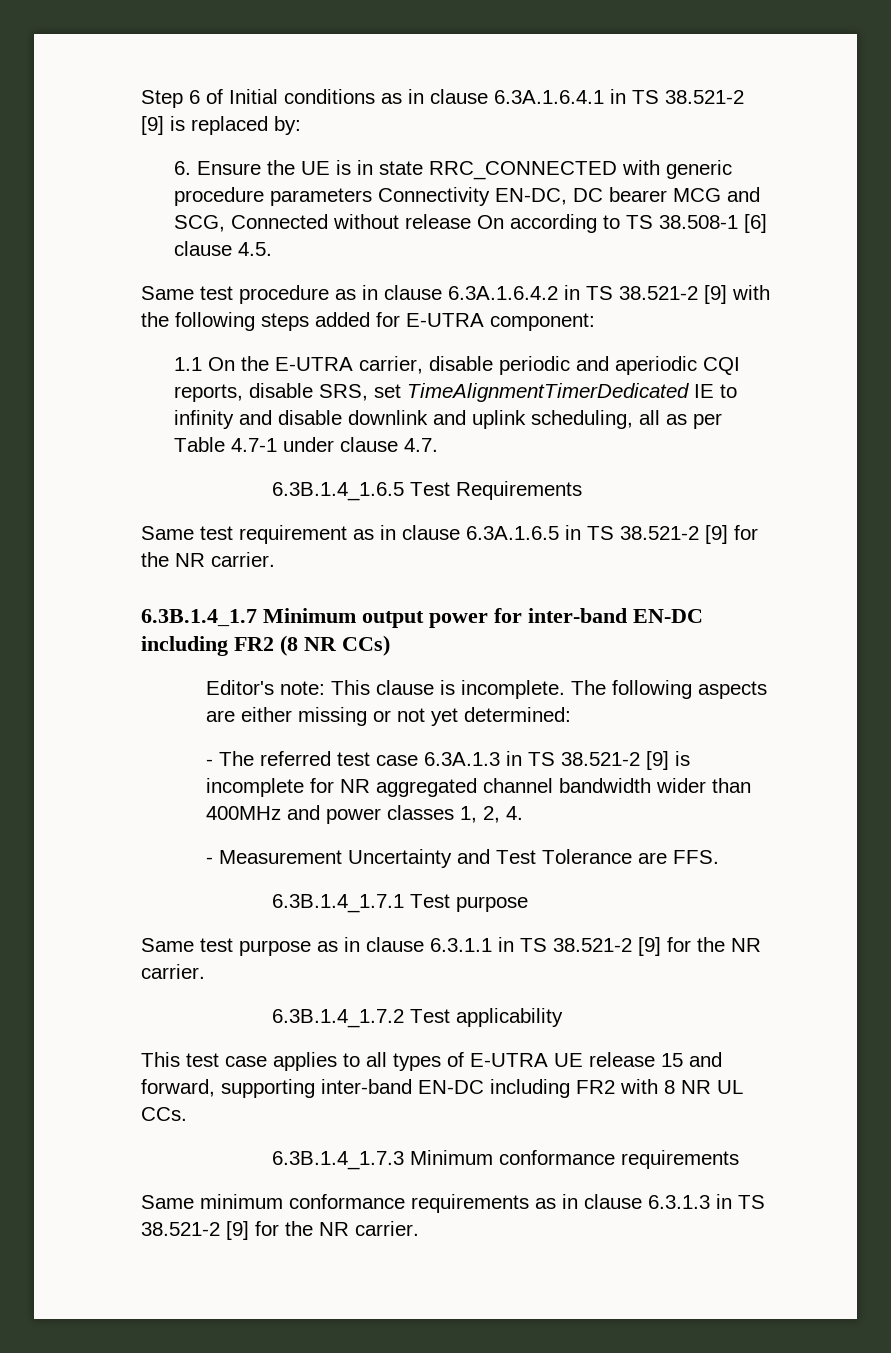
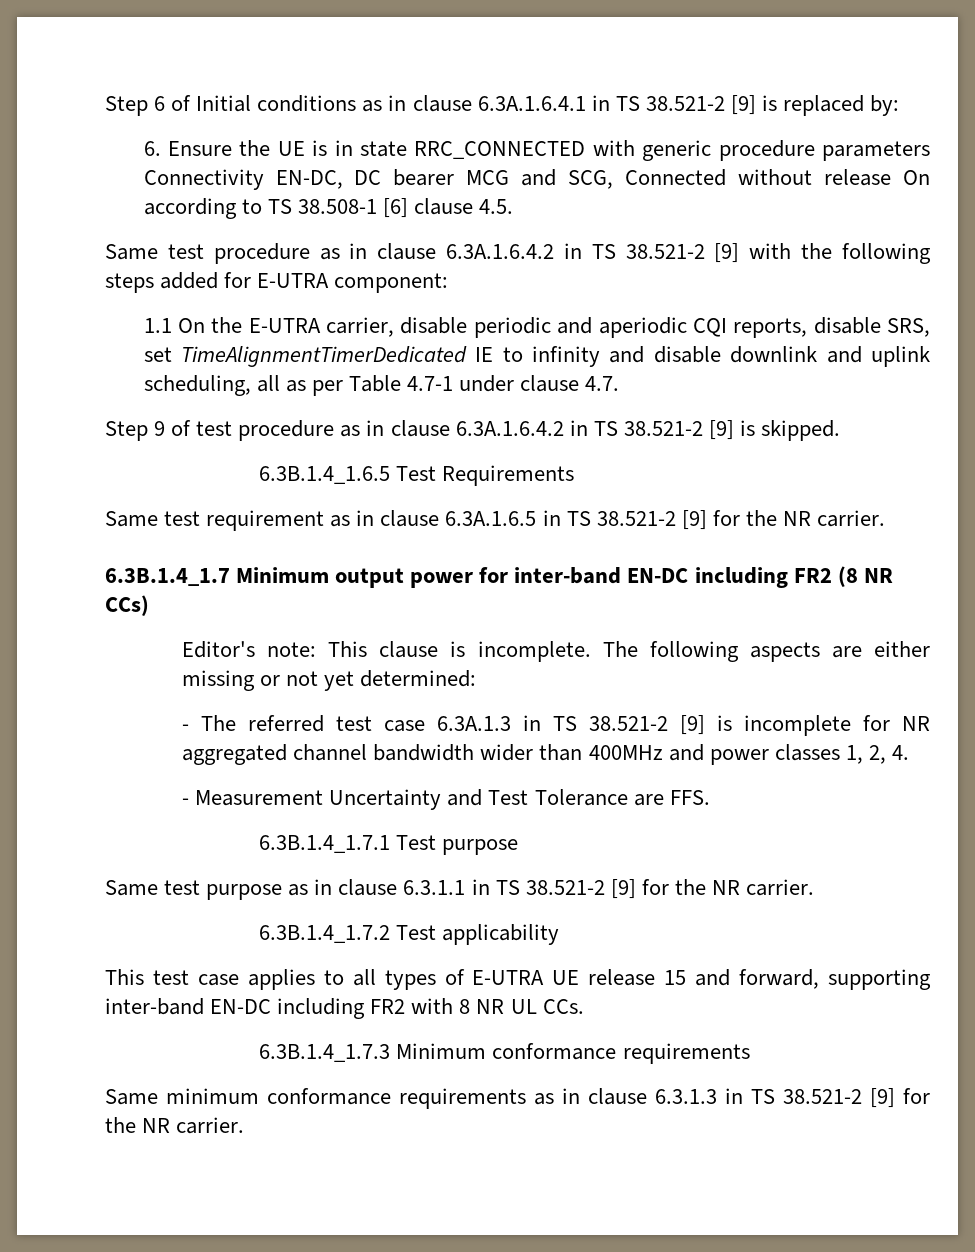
(438, 445) none -> [105,420,841,441] // Step 9 of test procedure as in clause 6.3A.1.6.4.2 in TS 38.521-2 [9] is skipped.

